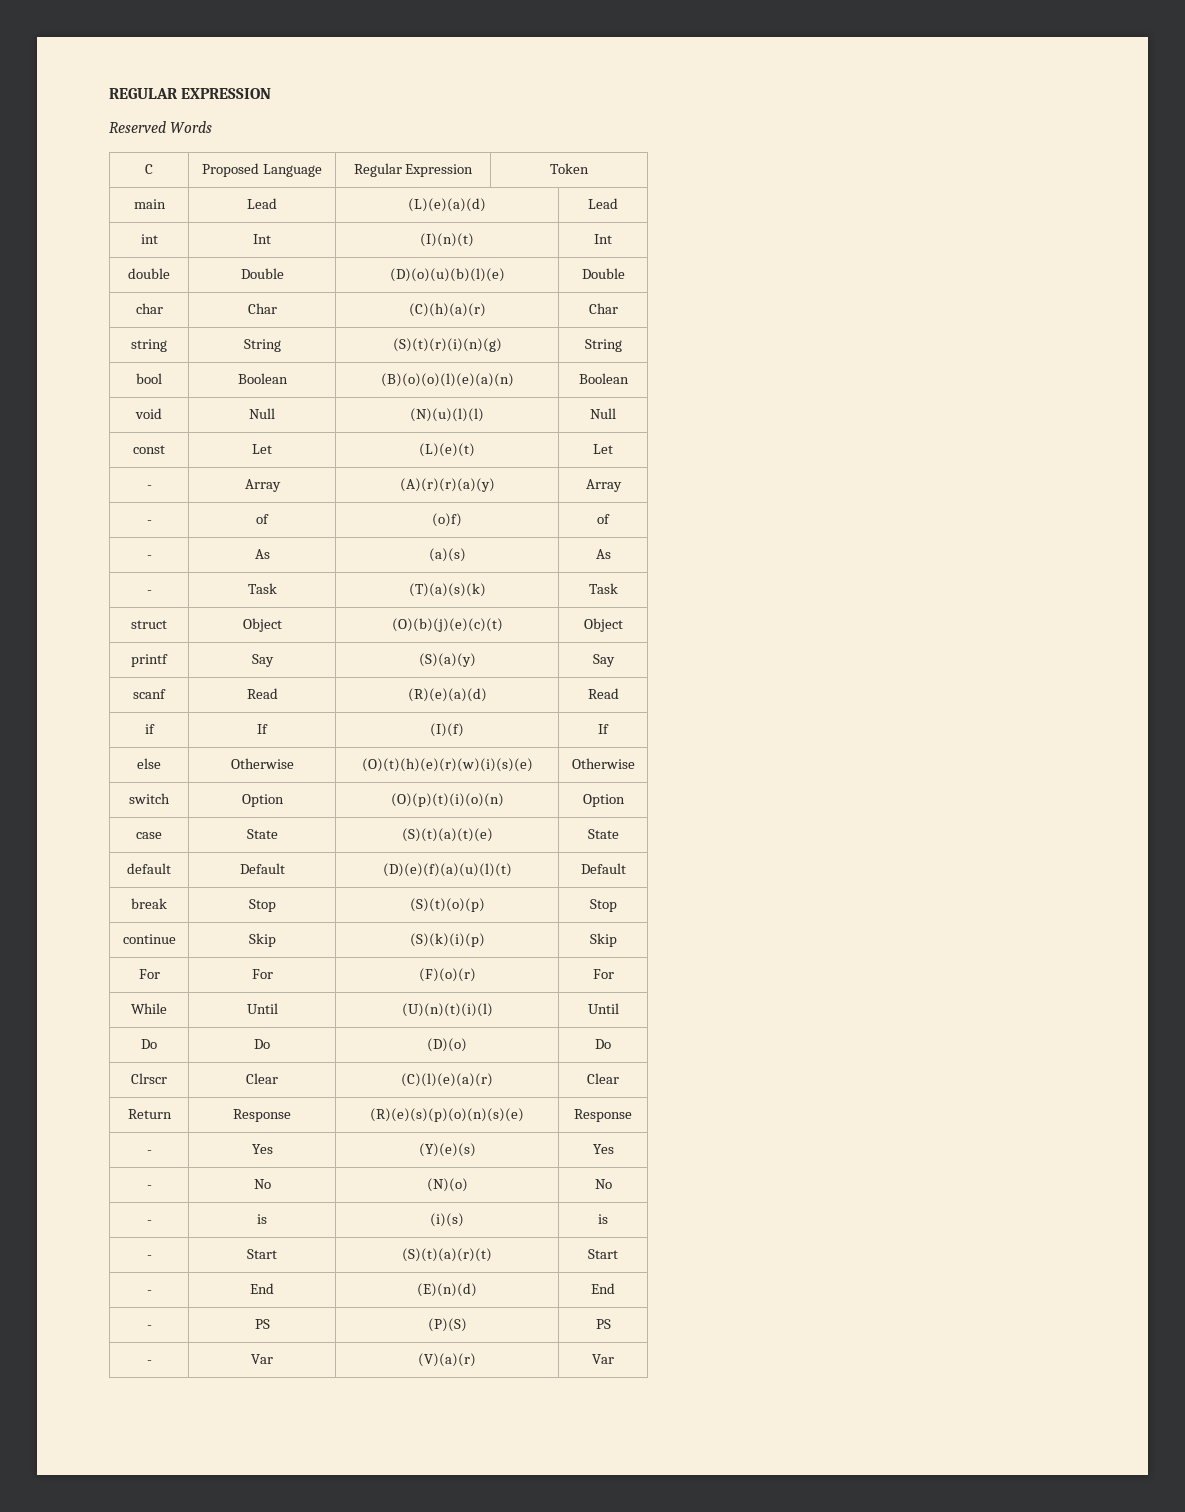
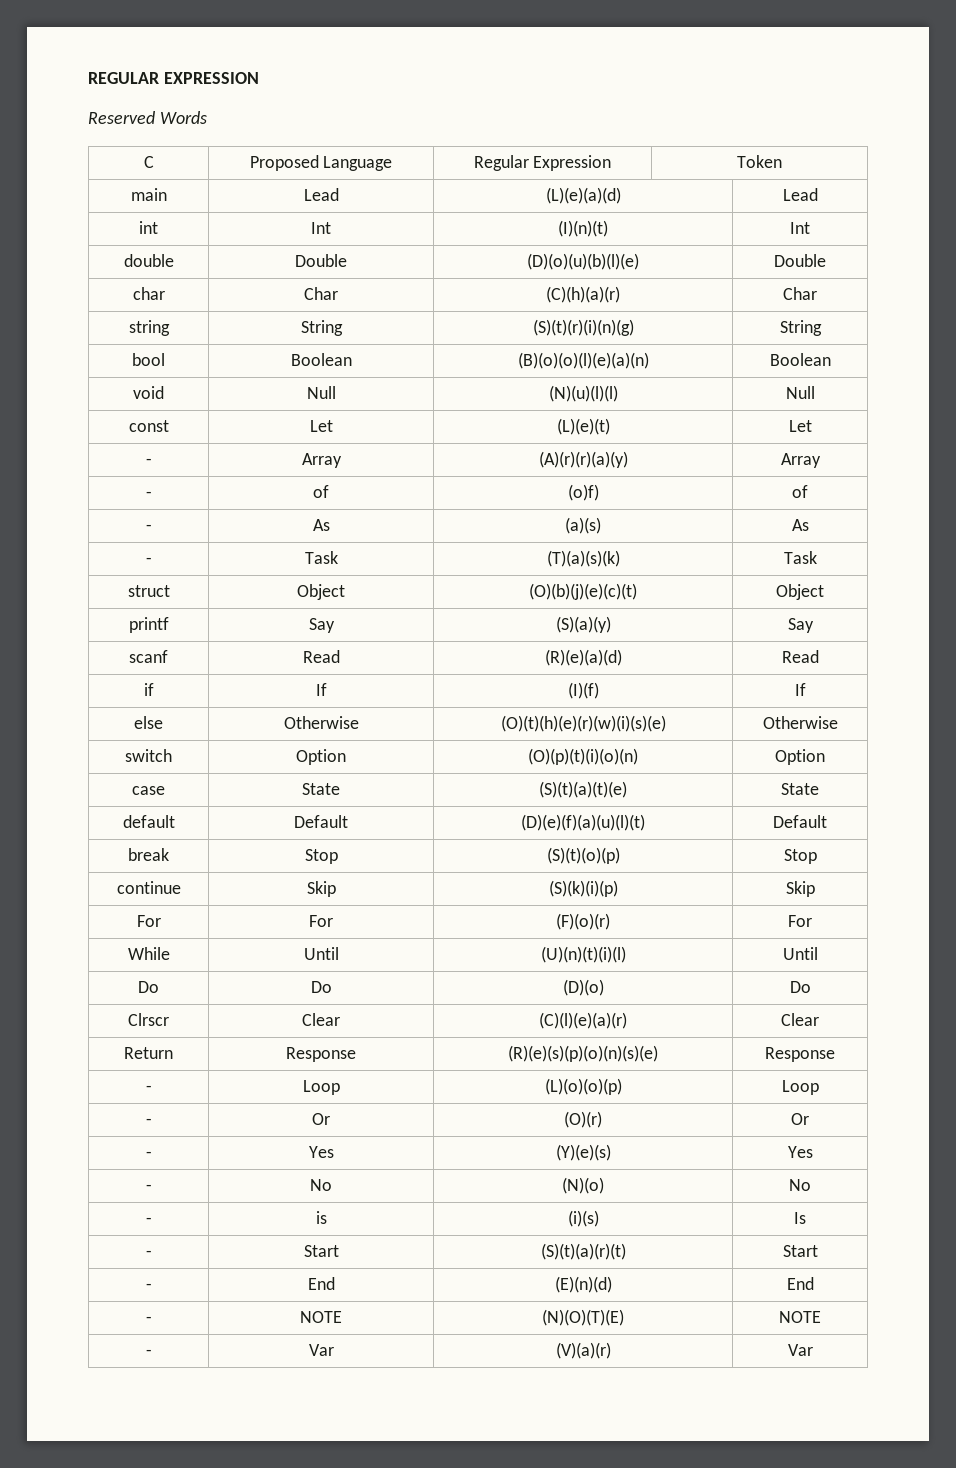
(632, 1115) none -> [145,1085,152,1092] [302,1080,340,1095] [544,1078,622,1095] [781,1080,819,1095] [145,1118,152,1125] [312,1113,330,1125] [564,1111,602,1128] [791,1113,809,1125] // - | Loop | (L)(o)(o)(p) | Loop // - | Or | (O)(r) | Or
[598,1214,608,1224] is -> [794,1212,806,1224] Is
[254,1319,270,1329] [427,1318,467,1332] [595,1319,611,1329] PS | (P)(S) | PS -> [300,1311,342,1323] [542,1309,624,1326] [779,1311,821,1323] NOTE | (N)(O)(T)(E) | NOTE

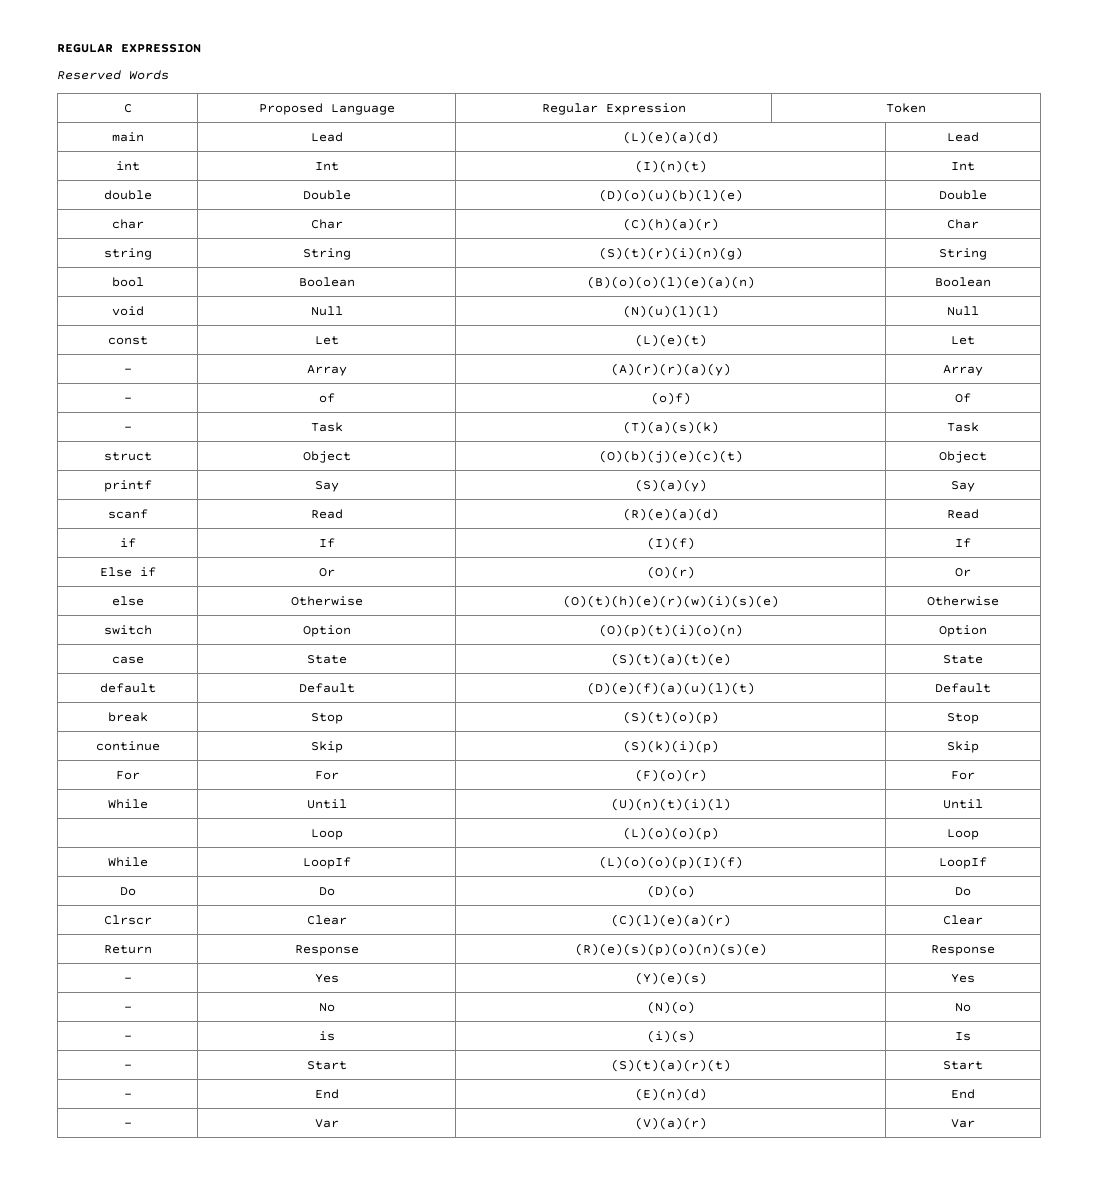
[792,485,808,498] [145,524,152,531] [312,519,330,531] [565,517,601,534] [791,519,809,531] of // - | As | (a)(s) | As -> [955,393,971,403] Of
(806, 689) none -> [99,567,156,577] [318,568,335,577] [646,566,695,579] [955,568,971,577] // Else if | Or | (O)(r) | Or
(818, 953) none -> [310,829,343,840] [622,827,719,840] [947,829,979,840] [107,857,148,867] [302,857,351,869] [598,856,743,869] [939,857,987,869] // | Loop | (L)(o)(o)(p) | Loop // While | LoopIf | (L)(o)(o)(p)(I)(f) | LoopIf
[145,1085,152,1092] [302,1080,340,1095] [544,1078,622,1095] [781,1080,819,1095] [145,1118,152,1125] [312,1113,330,1125] [564,1111,602,1128] [791,1113,809,1125] // - | Loop | (L)(o)(o)(p) | Loop // - | Or | (O)(r) | Or -> (995, 950) none
[145,1316,152,1323] [300,1311,342,1323] [542,1309,624,1326] [779,1311,821,1323] // - | NOTE | (N)(O)(T)(E) | NOTE -> (975, 1094) none

